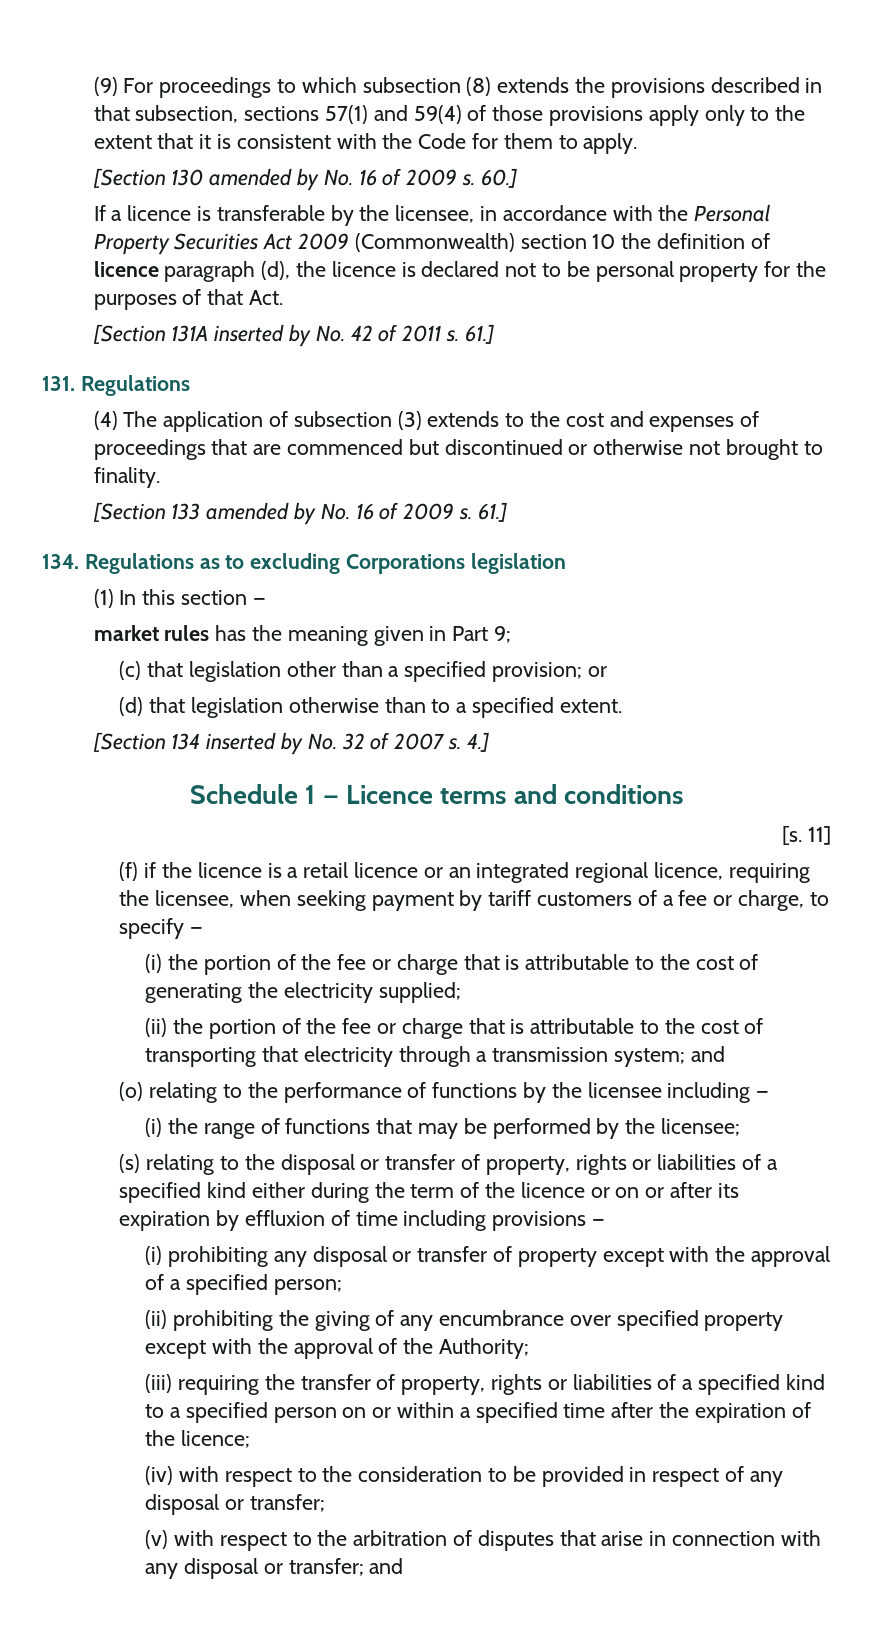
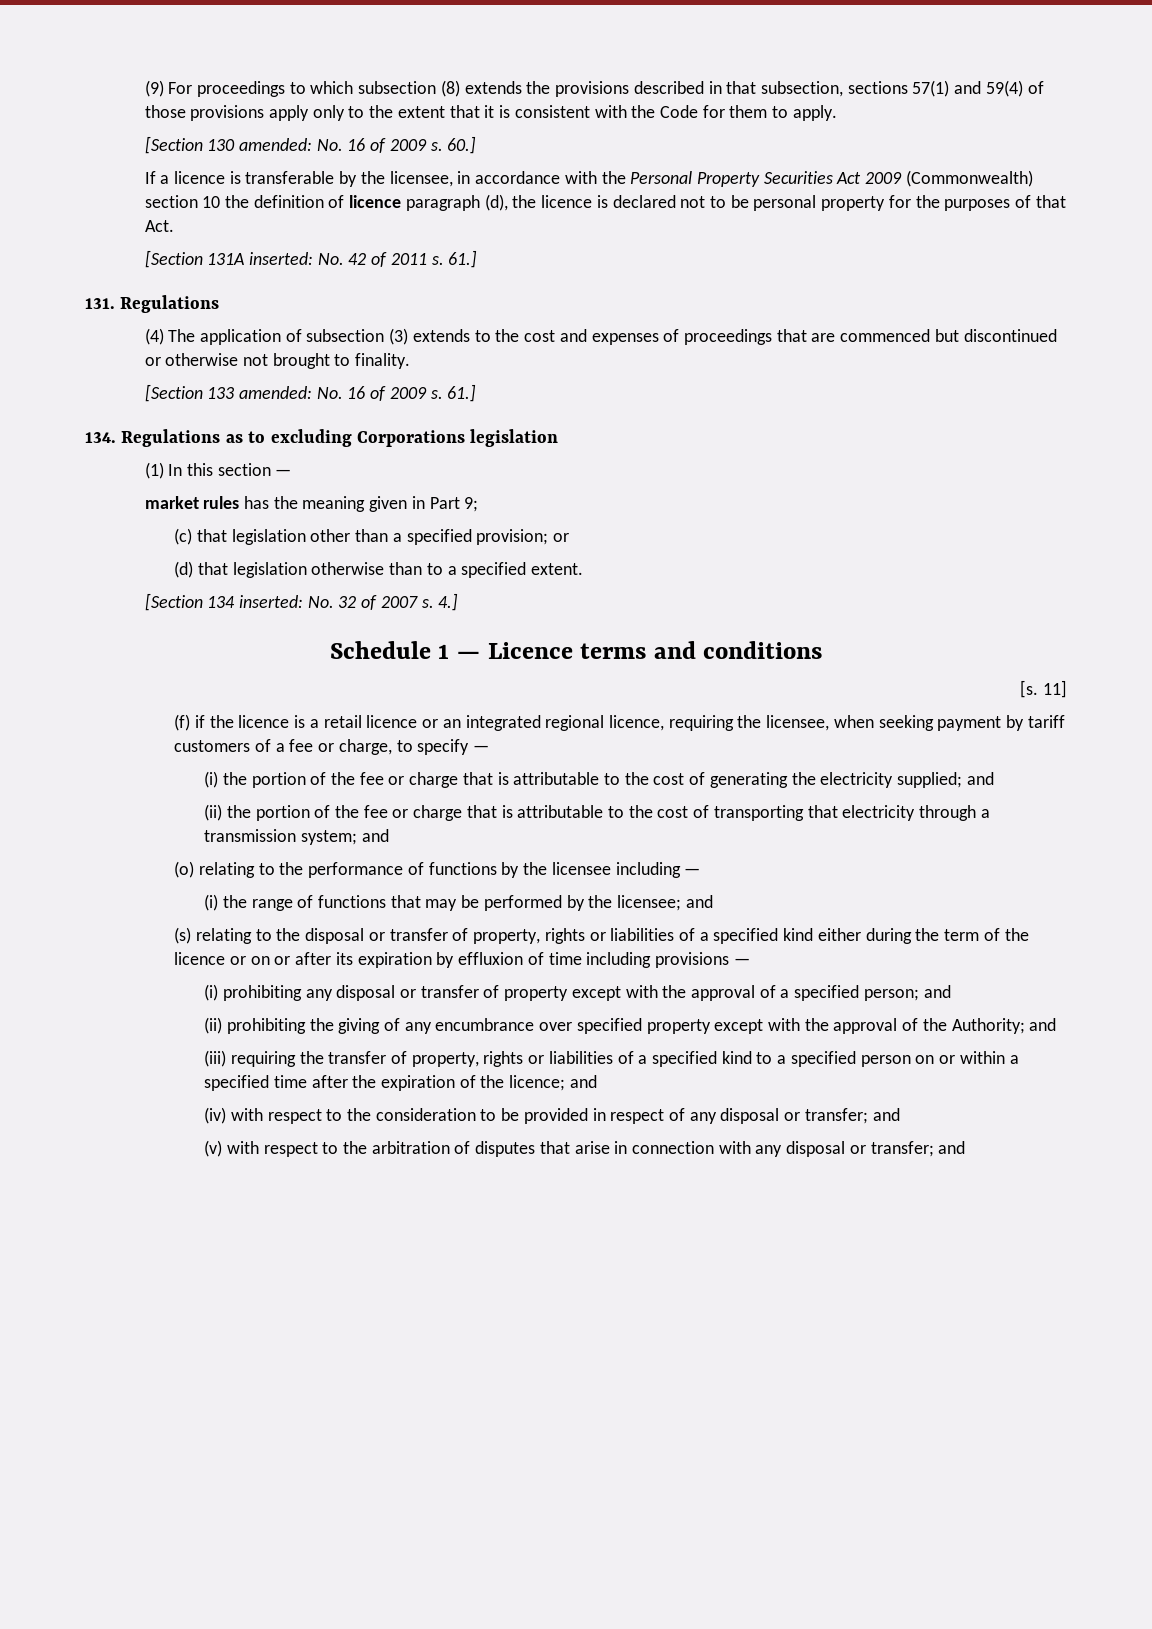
[209,168,319,191] amended by -> [238,138,312,151] amended:
[214,324,311,347] inserted by -> [248,252,313,265] inserted:
[206,502,316,525] amended by -> [238,386,312,399] amended:
[206,732,303,755] inserted by -> [238,595,303,608] inserted:
(461, 992) none -> [966,772,994,785] and
(740, 1127) none -> [685,895,713,908] and
(342, 1287) none -> [923,985,951,998] and
(529, 1348) none -> [1029,1018,1057,1031] and
(250, 1439) none -> [569,1075,597,1088] and
(325, 1503) none -> [872,1108,900,1121] and

